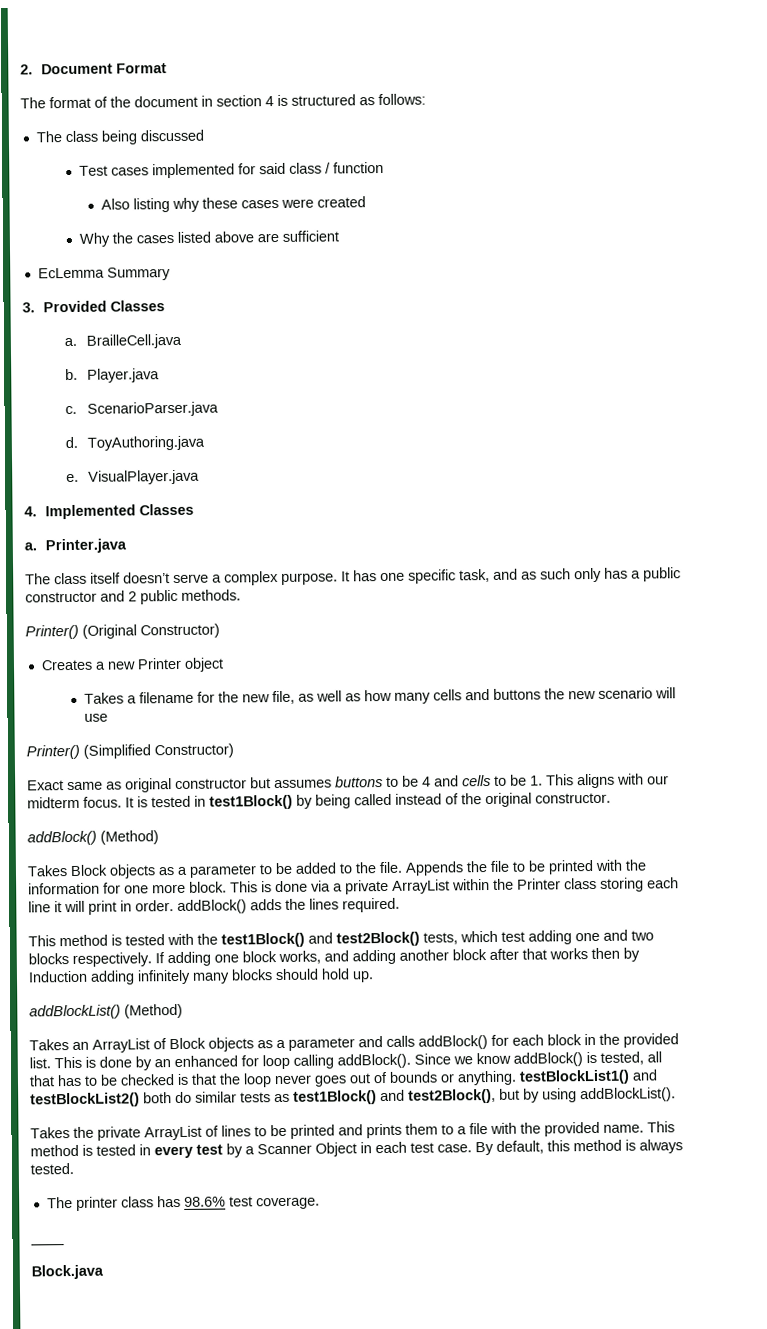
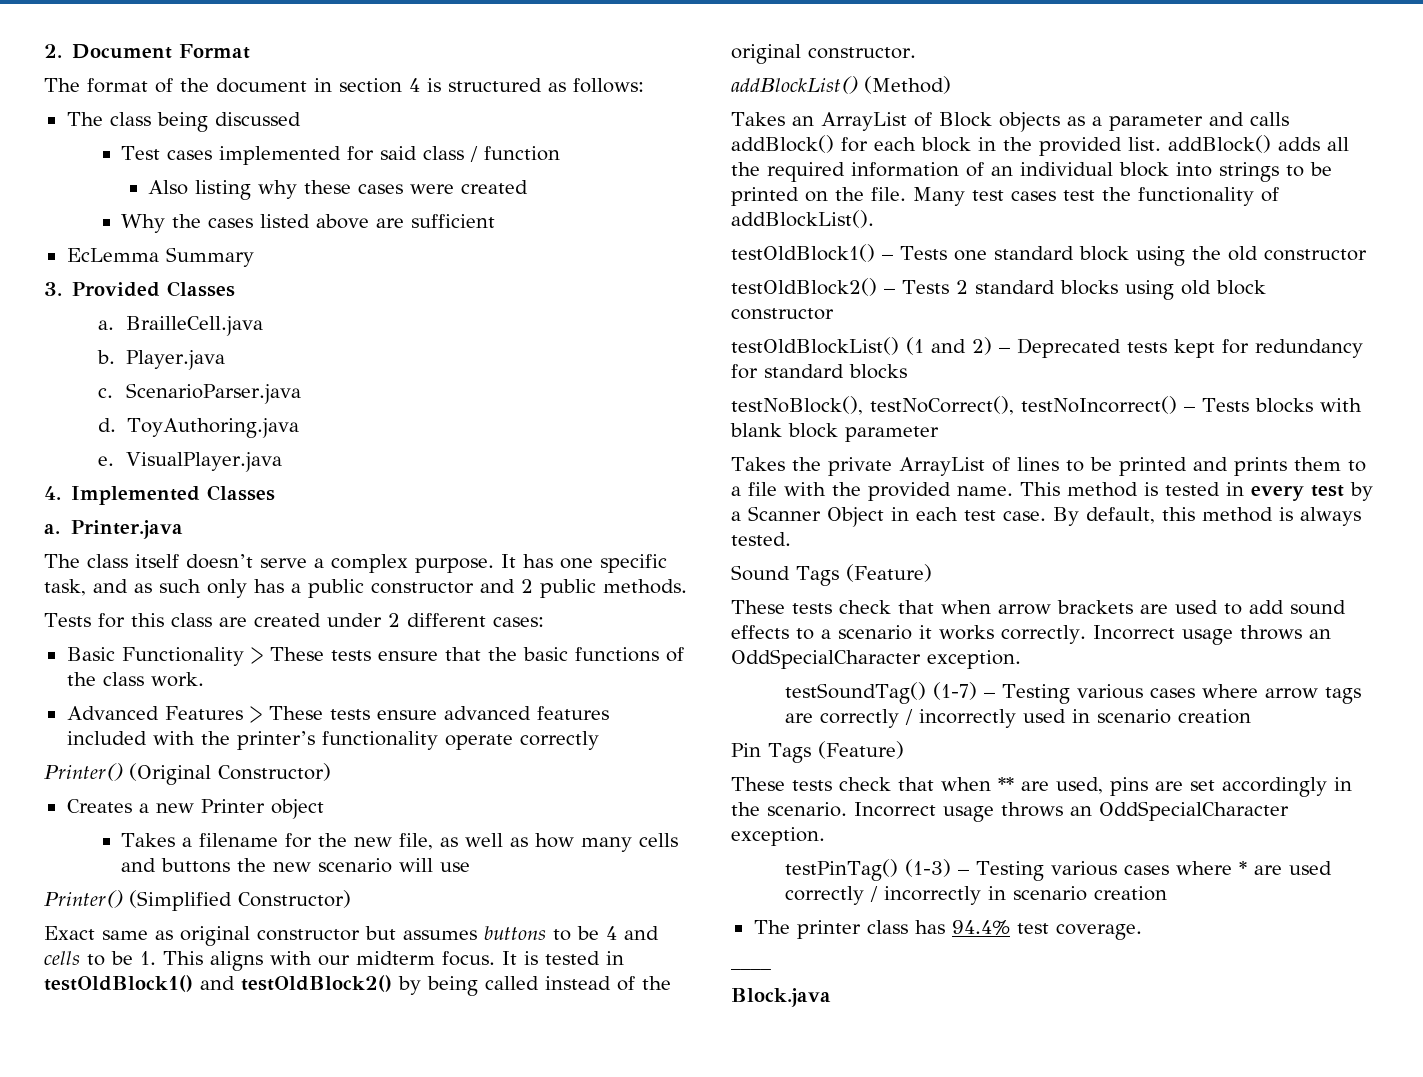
(241, 595) none -> [44,613,544,628] [66,647,684,666] [66,672,204,687] [66,706,609,723] [66,731,599,750] // Tests for this class are created under 2 different cases: // Basic Functionality > These tests ensure that the basic functions of the class work. // Advanced Features > These tests ensure advanced features included with the printer’s functionality operate correctly
[209,794,293,810] test1Block() -> [44,975,392,992] testOldBlock1() and testOldBlock2()
[27,830,159,846] [27,859,646,879] [28,877,679,895] [28,897,400,915] [28,929,654,948] [28,947,640,967] [28,968,374,985] // addBlock() (Method) // Takes Block objects as a parameter to be added to the file. Appends the file to be printed with the information for one more block. This is done via a private ArrayList within the Printer class storing each line it will print in order. addBlock() adds the lines required. // This method is tested with the test1Block() and test2Block() tests, which test adding one and two blocks respectively. If adding one block works, and adding another block after that works then by Induction adding infinitely many blocks should hold up. -> (916, 53) none
[54,1051,662,1071] [29,1069,658,1088] [30,1087,676,1108] This is done by an enhanced for loop calling addBlock(). Since we know addBlock() is tested, all that has to be checked is that the loop never goes out of bounds or anything. testBlockList1() and testBlockList2() both do similar tests as test1Block() and test2Block(), but by using addBlockList(). -> [1168,135,1349,153] [731,162,1332,182] [731,187,1279,206] [731,210,874,228] [731,244,1367,266] [731,278,1266,300] [731,308,834,320] [731,337,1363,358] [731,364,907,379] [731,396,1362,415] [730,423,939,442] addBlock() adds all the required information of an individual block into strings to be printed on the file. Many test cases test the functionality of addBlockList(). // testOldBlock1() – Tests one standard block using the old constructor // testOldBlock2() – Tests 2 standard blocks using old block constructor // testOldBlockList() (1 and 2) – Deprecated tests kept for redundancy for standard blocks // testNoBlock(), testNoCorrect(), testNoIncorrect() – Tests blocks with blank block parameter
(74, 1168) none -> [731,564,932,586] [731,600,1346,615] [731,625,1331,645] [731,649,1021,669] [785,682,1362,704] [785,709,1252,728] [731,741,904,763] [731,777,1352,797] [731,801,1289,822] [731,827,825,846] [785,859,1333,881] [785,886,1168,905] // Sound Tags (Feature) // These tests check that when arrow brackets are used to add sound effects to a scenario it works correctly. Incorrect usage throws an OddSpecialCharacter exception. // testSoundTag() (1-7) – Testing various cases where arrow tags are correctly / incorrectly used in scenario creation // Pin Tags (Feature) // These tests check that when ** are used, pins are set accordingly in the scenario. Incorrect usage throws an OddSpecialCharacter exception. // testPinTag() (1-3) – Testing various cases where * are used correctly / incorrectly in scenario creation
[183,1196,226,1207] 98.6% -> [951,920,1010,935] 94.4%

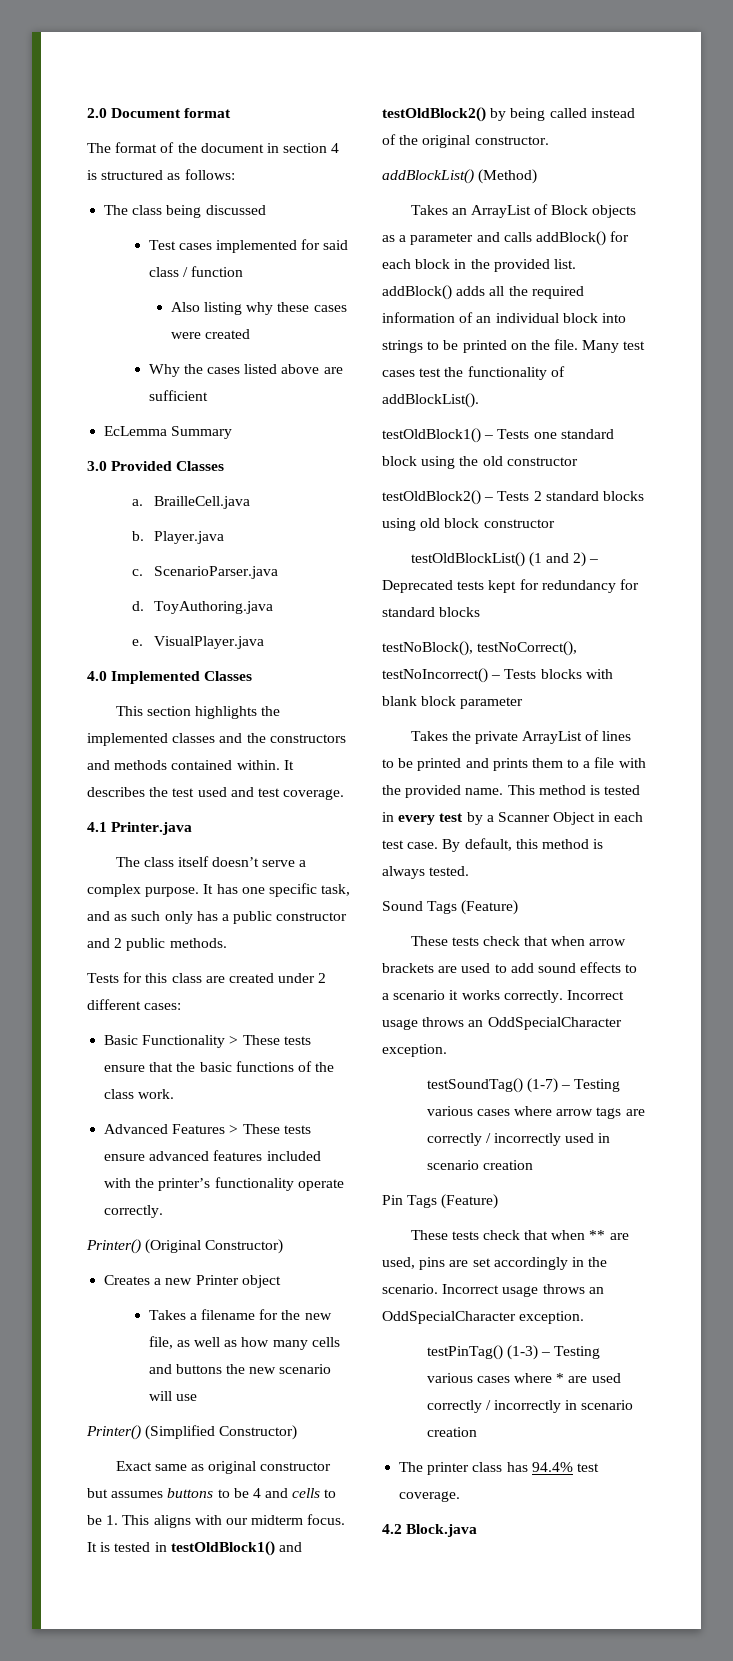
[44,44,251,59] 2. Document Format -> [87,108,232,118] 2.0 Document format
[44,282,62,296] 3. -> [87,461,107,471] 3.0
[44,486,61,500] 4. -> [87,671,107,681] 4.0
[44,524,60,534] a. -> [115,706,281,719] [87,733,346,746] [87,760,294,770] [87,787,345,800] [87,822,107,832] This section highlights the implemented classes and the constructors and methods contained within. It describes the test used and test coverage. // 4.1
[519,731,599,750] correctly -> [104,1205,164,1218] correctly.
[731,968,771,970] ____ // -> [382,1524,402,1534] 4.2

